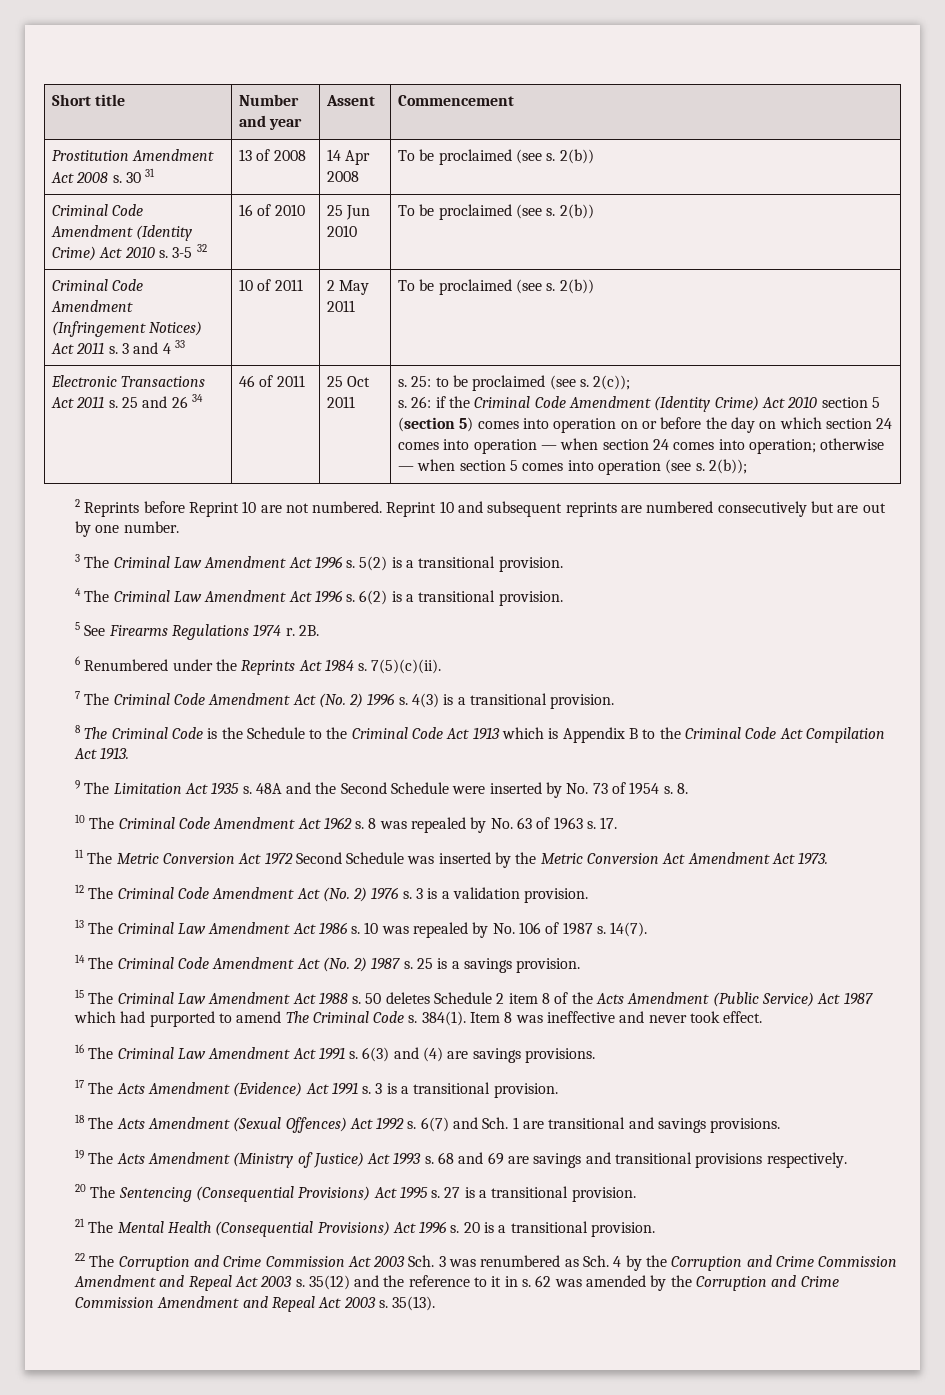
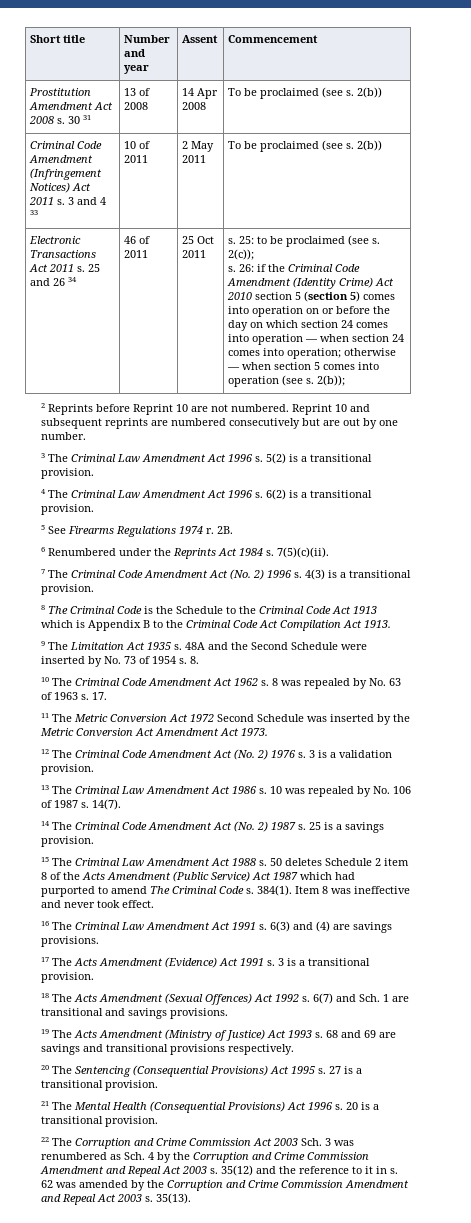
[52,204,144,216] [51,225,193,241] [52,244,207,261] [239,204,305,216] [327,205,371,220] [327,225,358,237] [398,204,594,220] // Criminal Code Amendment (Identity Crime) Act 2010 s. 3-5 32 | 16 of 2010 | 25 Jun 2010 | To be proclaimed (see s. 2(b)) -> (383, 92) none

